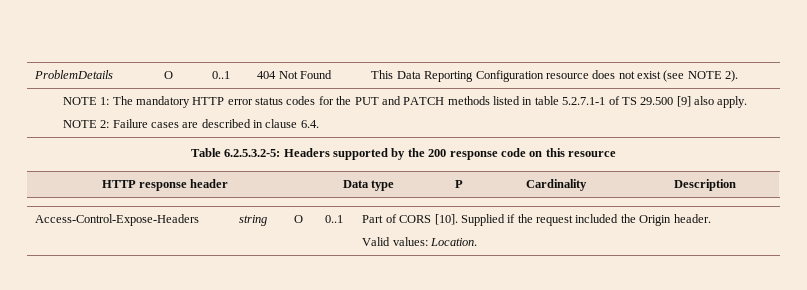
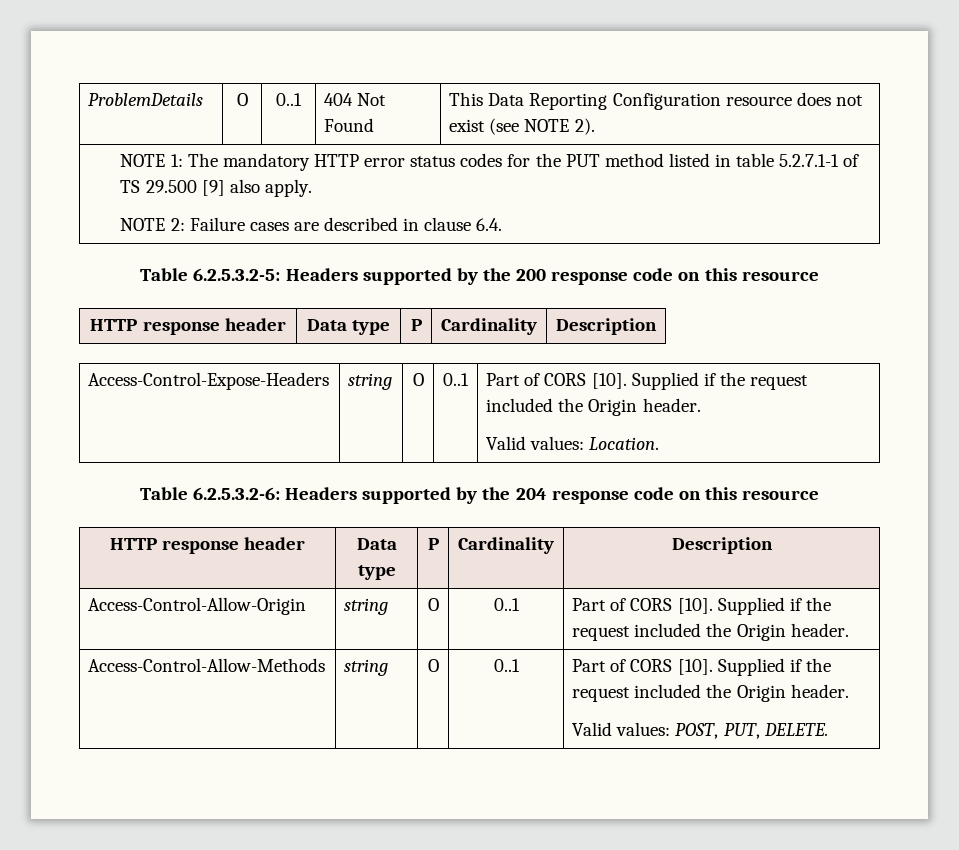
[381,96,490,105] and PATCH methods -> [604,153,664,167] method
(478, 242) none -> [139,487,820,504] [109,537,306,554] [356,538,397,550] [357,565,396,580] [427,538,439,550] [457,537,554,554] [671,537,773,554] [88,597,307,615] [344,598,389,615] [427,598,439,611] [493,598,520,611] [572,597,831,615] [572,623,849,641] [88,658,326,672] [344,659,389,676] [427,659,439,672] [493,659,520,672] [572,658,831,676] [572,684,849,702] [572,722,828,739] // Table 6.2.5.3.2-6: Headers supported by the 204 response code on this resource // HTTP response header | Data type | P | Cardinality | Description // Access-Control-Allow-Origin | string | O | 0..1 | Part of CORS [10]. Supplied if the request included the Origin header. // Access-Control-Allow-Methods | string | O | 0..1 | Part of CORS [10]. Supplied if the request included the Origin header. // Valid values: POST, PUT, DELETE.

